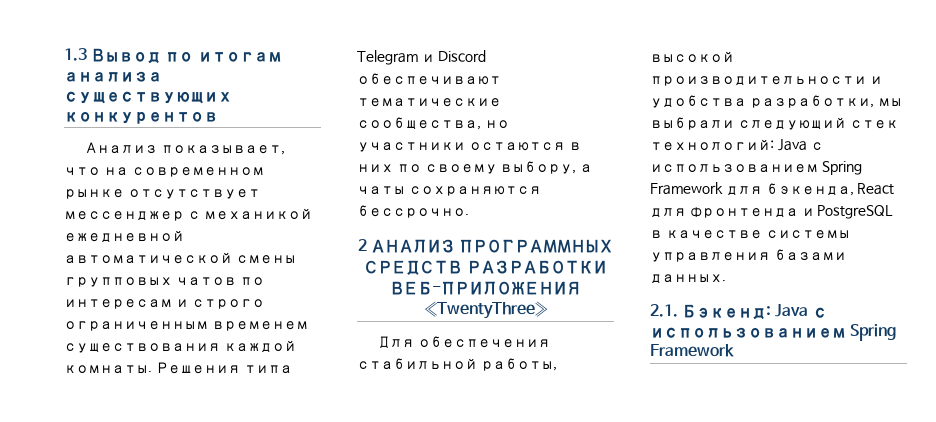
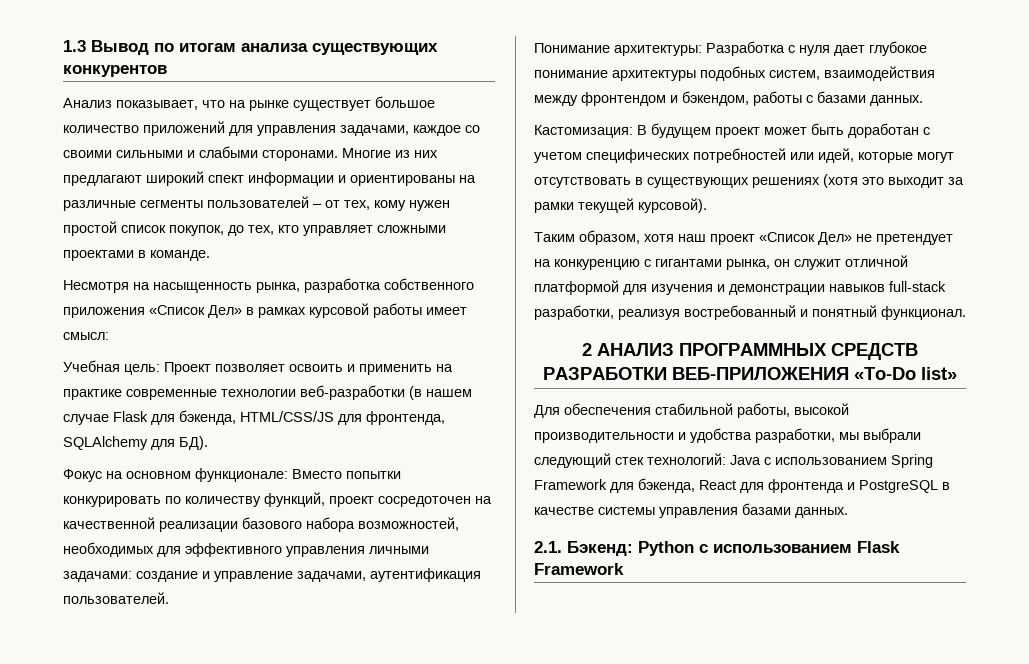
[131,167,264,177] [64,189,260,199] [64,208,312,221] [64,230,184,243] [64,252,296,264] [64,277,264,287] [64,299,264,309] [64,321,308,331] [64,340,296,353] [64,362,292,374] [357,50,486,65] [357,73,501,85] [357,98,501,107] [357,117,509,130] [357,142,581,152] [357,161,593,174] [357,186,541,196] [357,205,469,218] современном рынке отсутствует мессенджер с механикой ежедневной автоматической смены групповых чатов по интересам и строго ограниченным временем существования каждой комнаты. Решения типа Telegram и Discord обеспечивают тематические сообщества, но участники остаются в них по своему выбору, а чаты сохраняются бессрочно. -> [249,96,435,111] [63,121,480,136] [63,146,438,161] [63,171,476,186] [63,196,450,211] [63,221,446,236] [63,250,210,261] [63,278,474,293] [63,303,467,318] [63,332,109,340] [63,360,453,375] [63,385,472,400] [63,410,445,425] [63,436,208,450] [63,468,401,482] [63,492,492,507] [63,517,459,532] [63,542,429,557] [63,568,481,582] [63,592,169,604] [534,41,927,56] [534,66,935,81] [534,91,923,106] [534,123,930,138] [534,148,954,163] [534,174,964,188] [534,198,707,213] [534,230,953,245] [534,255,908,270] [534,280,946,295] [534,305,966,320] рынке существует большое количество приложений для управления задачами, каждое со своими сильными и слабыми сторонами. Многие из них предлагают широкий спект информации и ориентированы на различные сегменты пользователей – от тех, кому нужен простой список покупок, до тех, кто управляет сложными проектами в команде. // Несмотря на насыщенность рынка, разработка собственного приложения «Список Дел» в рамках курсовой работы имеет смысл: // Учебная цель: Проект позволяет освоить и применить на практике современные технологии веб-разработки (в нашем случае Flask для бэкенда, HTML/CSS/JS для фронтенда, SQLAlchemy для БД). // Фокус на основном функционале: Вместо попытки конкурировать по количеству функций, проект сосредоточен на качественной реализации базового набора возможностей, необходимых для эффективного управления личными задачами: создание и управление задачами, аутентификация пользователей. // Понимание архитектуры: Разработка с нуля дает глубокое понимание архитектуры подобных систем, взаимодействия между фронтендом и бэкендом, работы с базами данных. // Кастомизация: В будущем проект может быть доработан с учетом специфических потребностей или идей, которые могут отсутствовать в существующих решениях (хотя это выходит за рамки текущей курсовой). // Таким образом, хотя наш проект «Список Дел» не претендует на конкуренцию с гигантами рынка, он служит отличной платформой для изучения и демонстрации навыков full-stack разработки, реализуя востребованный и понятный функционал.
[422,301,549,319] «TwentyThree» -> [854,367,957,380] «To-Do list»
[775,304,827,318] [650,324,897,341] Java с использованием Spring -> [638,541,900,556] Python с использованием Flask

